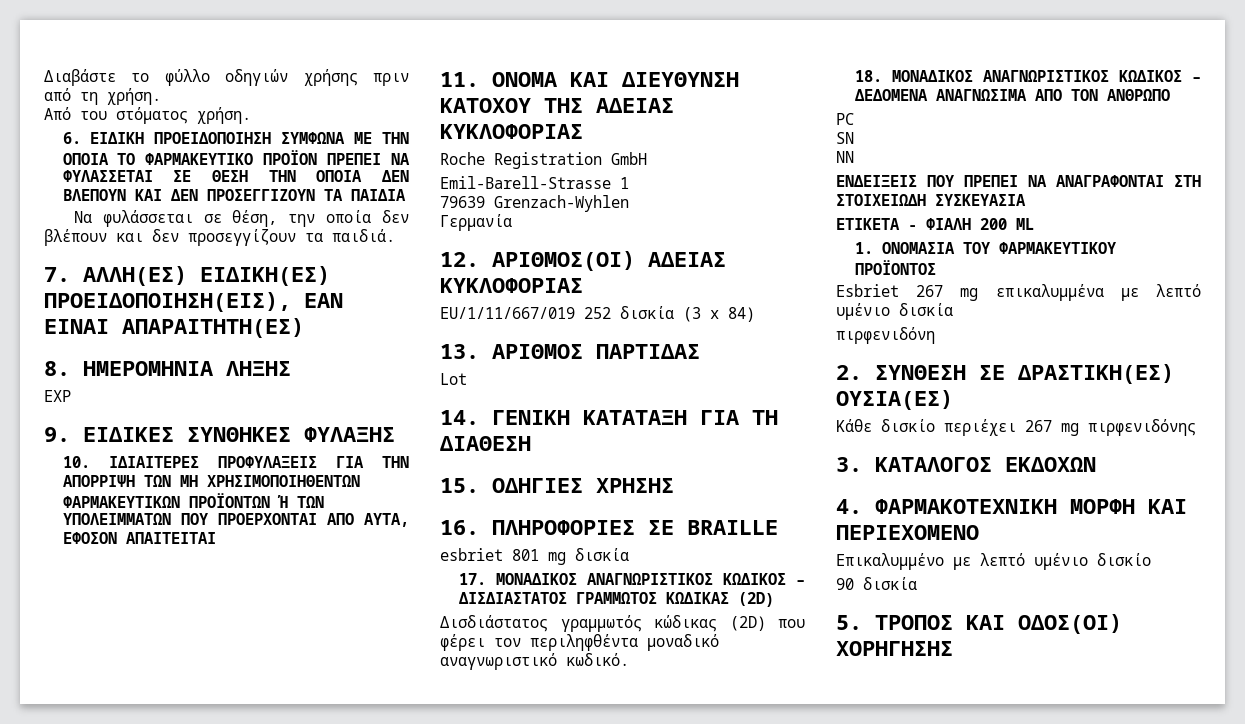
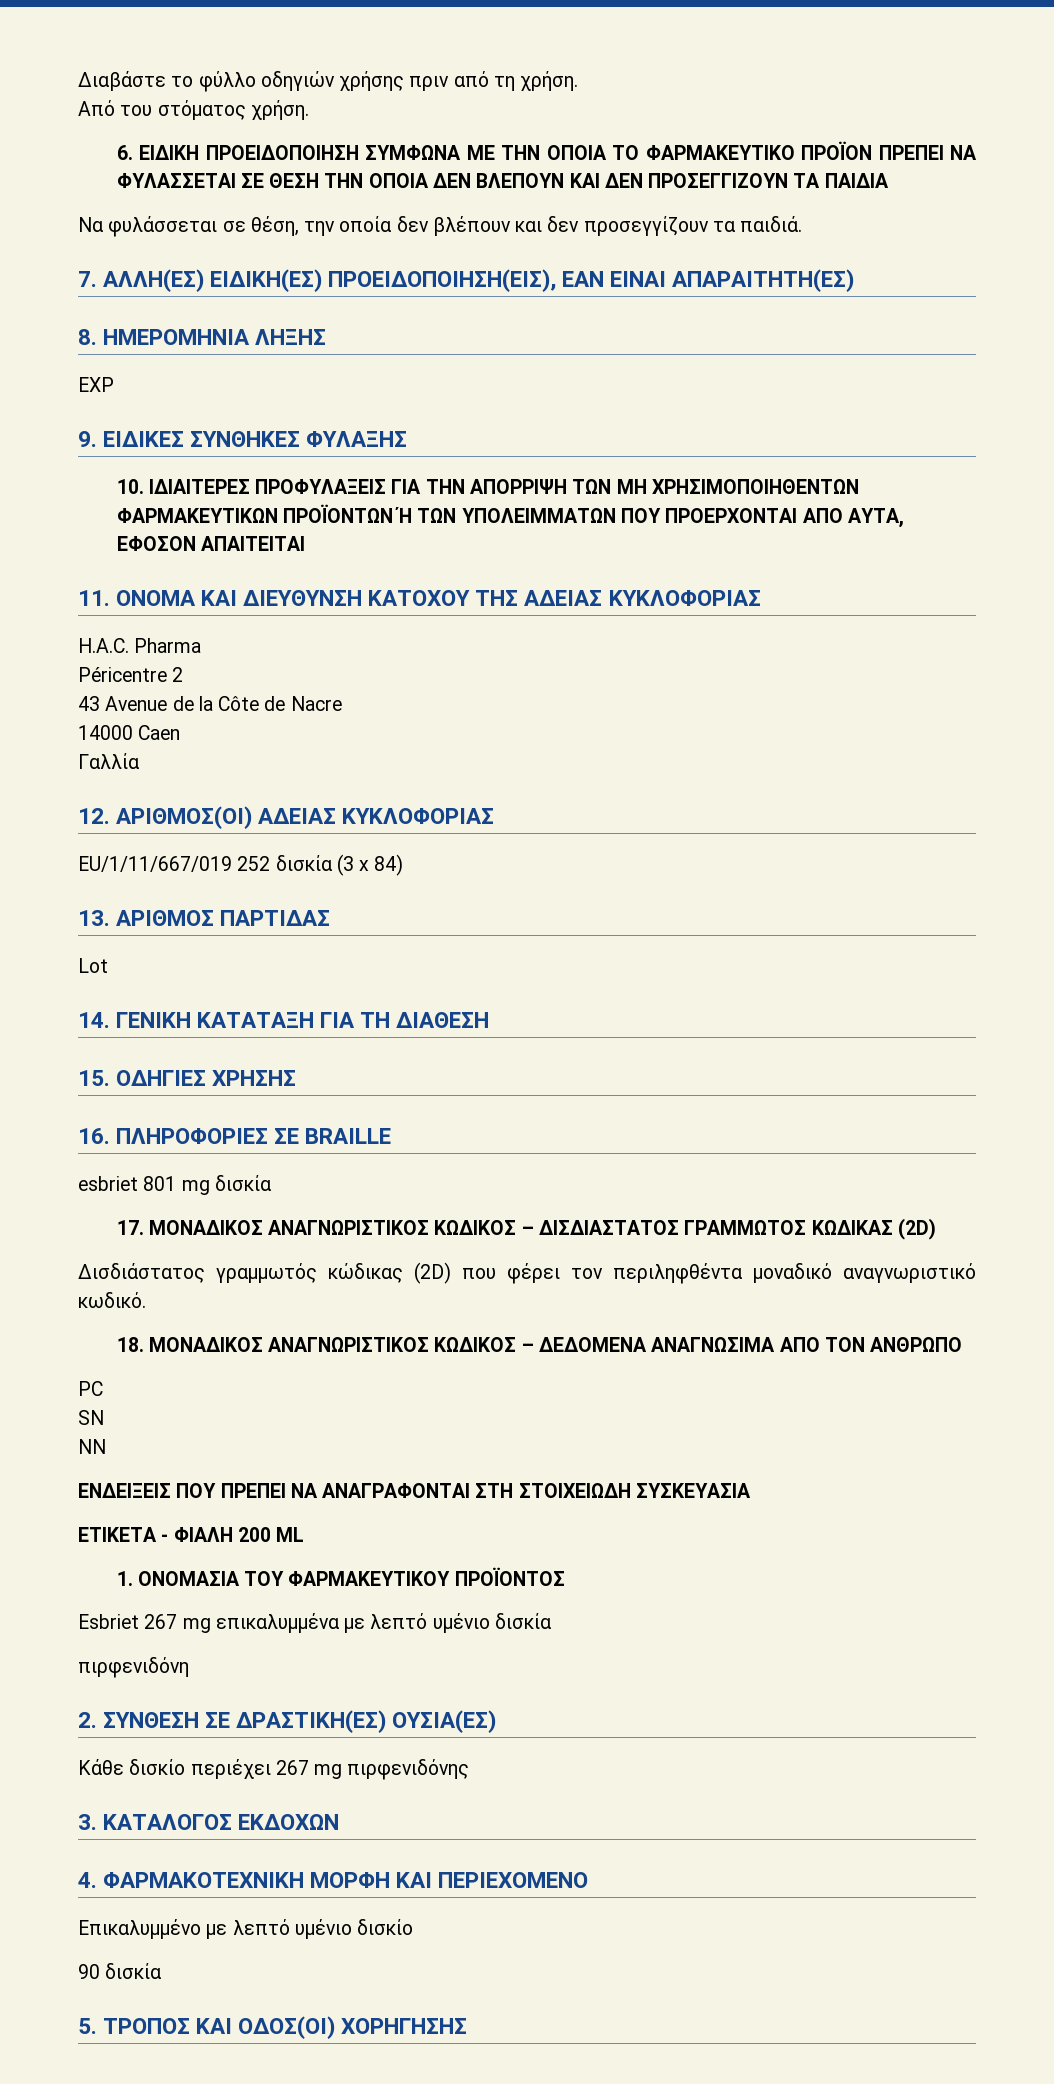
[440,152,647,169] [440,176,629,189] [440,195,629,212] [440,214,512,231] Roche Registration GmbH // Emil-Barell-Strasse 1 // 79639 Grenzach-Wyhlen // Γερμανία -> [78,638,202,653] [78,667,184,682] [78,696,342,711] [78,725,181,740] [78,753,140,769] H.A.C. Pharma // Péricentre 2 // 43 Avenue de la Côte de Nacre // 14000 Caen // Γαλλία

